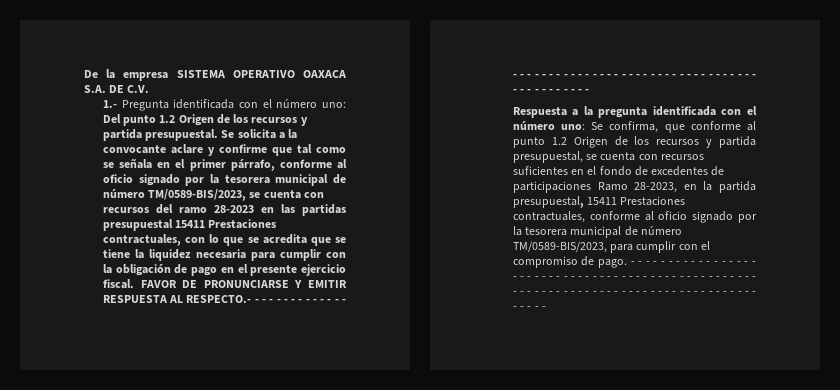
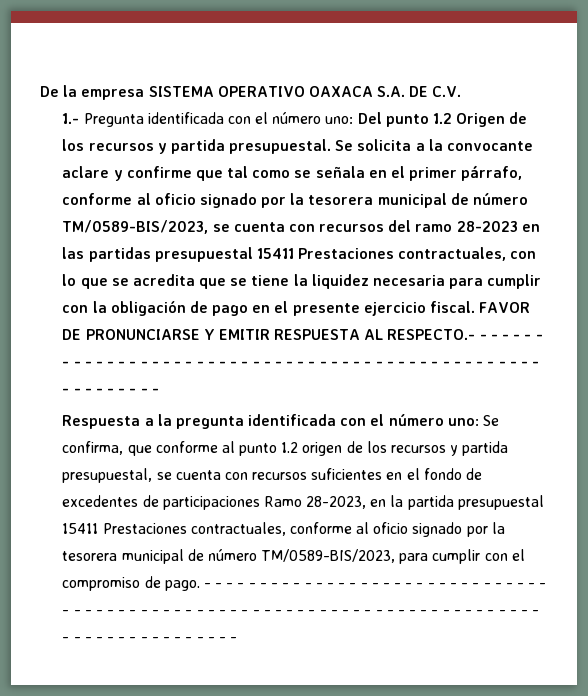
[573,136,608,148] Origen -> [302,442,343,456] origen
[512,196,584,208] presupuestal, -> [457,495,544,510] presupuestal

